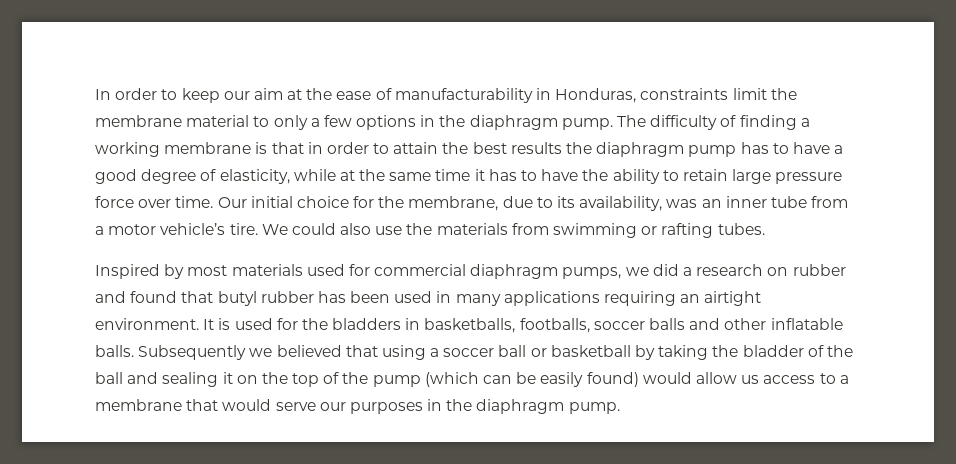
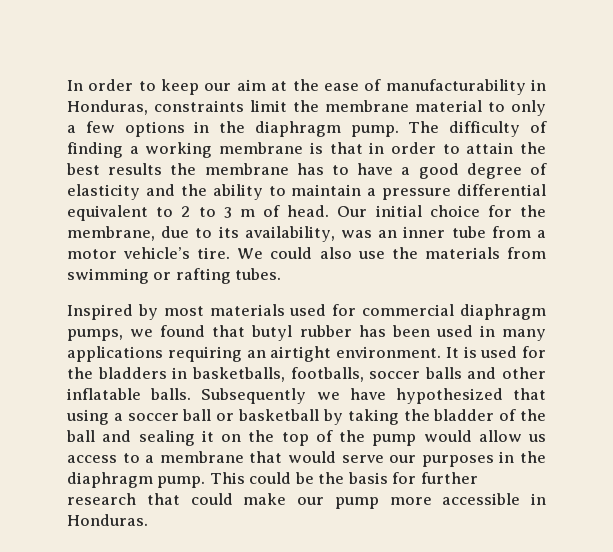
[596,142,737,157] diaphragm pump -> [204,163,289,175] membrane
[219,169,843,184] [95,196,214,208] elasticity, while at the same time it has to have the ability to retain large pressure force over time. -> [67,184,546,200] [67,205,330,221] elasticity and the ability to maintain a pressure differential equivalent to 2 to 3 m of head.
[652,264,846,276] [95,291,126,303] did a research on rubber and -> (154, 333) none
[276,345,342,357] believed -> [349,388,503,404] have hypothesized
[424,372,639,387] (which can be easily found) -> (417, 440) none
(620, 408) none -> [209,472,478,484] [67,493,546,509] [67,514,148,526] This could be the basis for further research that could make our pump more accessible in Honduras.

